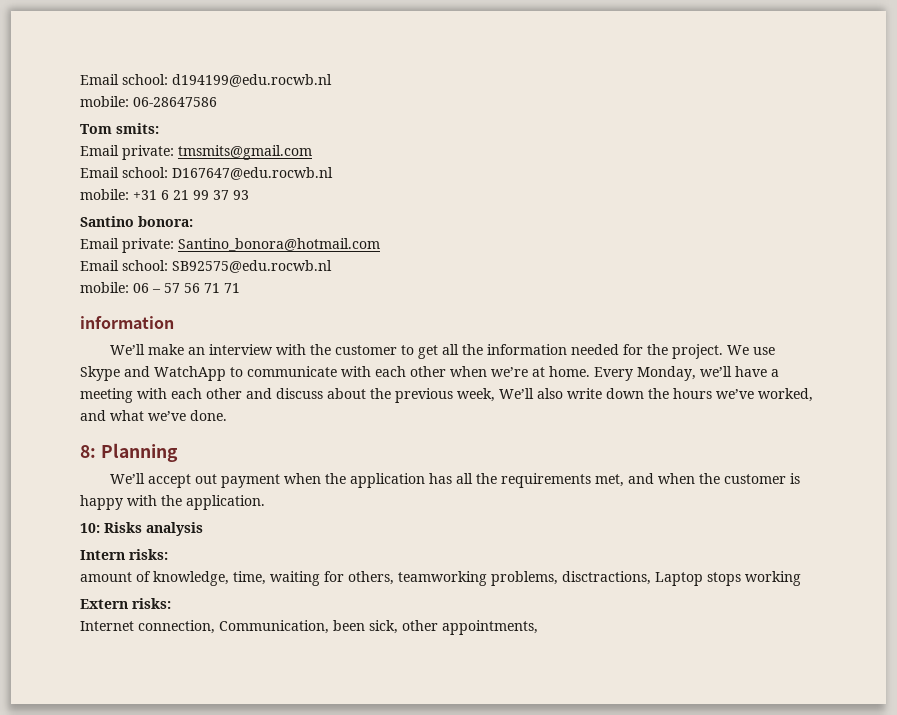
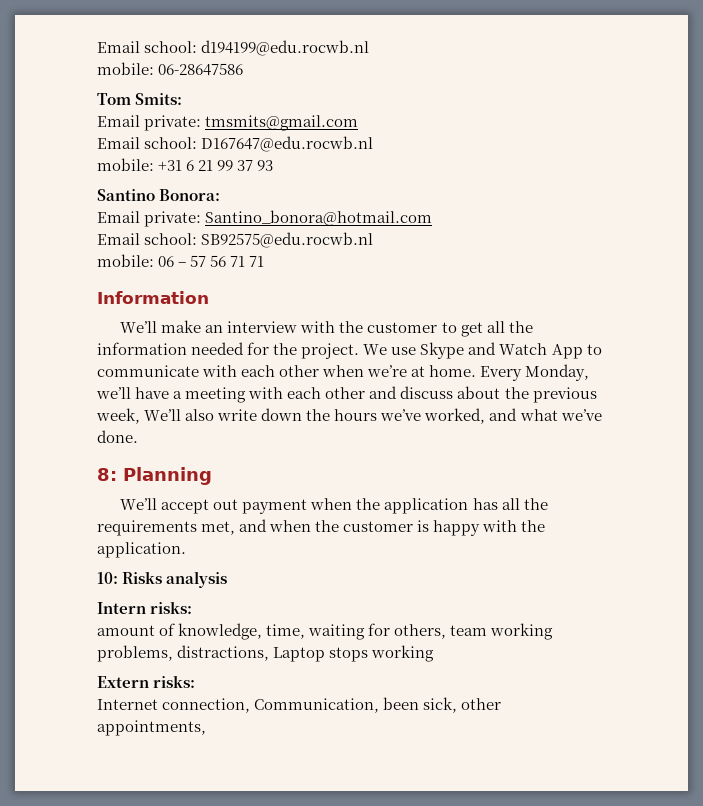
[116,123,159,134] smits: -> [135,93,183,105] Smits:
[138,216,193,227] bonora: -> [159,189,221,201] Bonora:
[80,316,174,329] information -> [97,291,209,304] Information
[154,366,226,381] WatchApp -> [499,343,583,359] Watch App
[398,571,651,586] teamworking problems, disctractions, -> [450,623,554,640] [97,645,270,662] team working problems, distractions,

